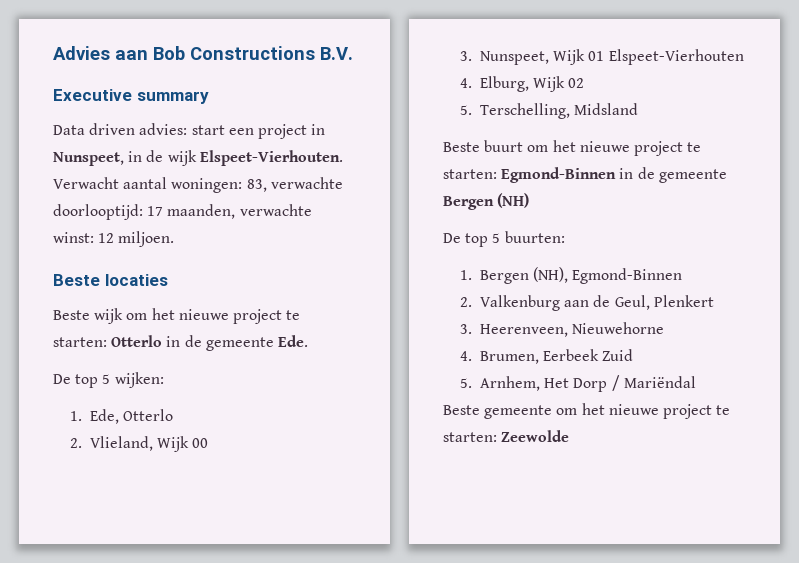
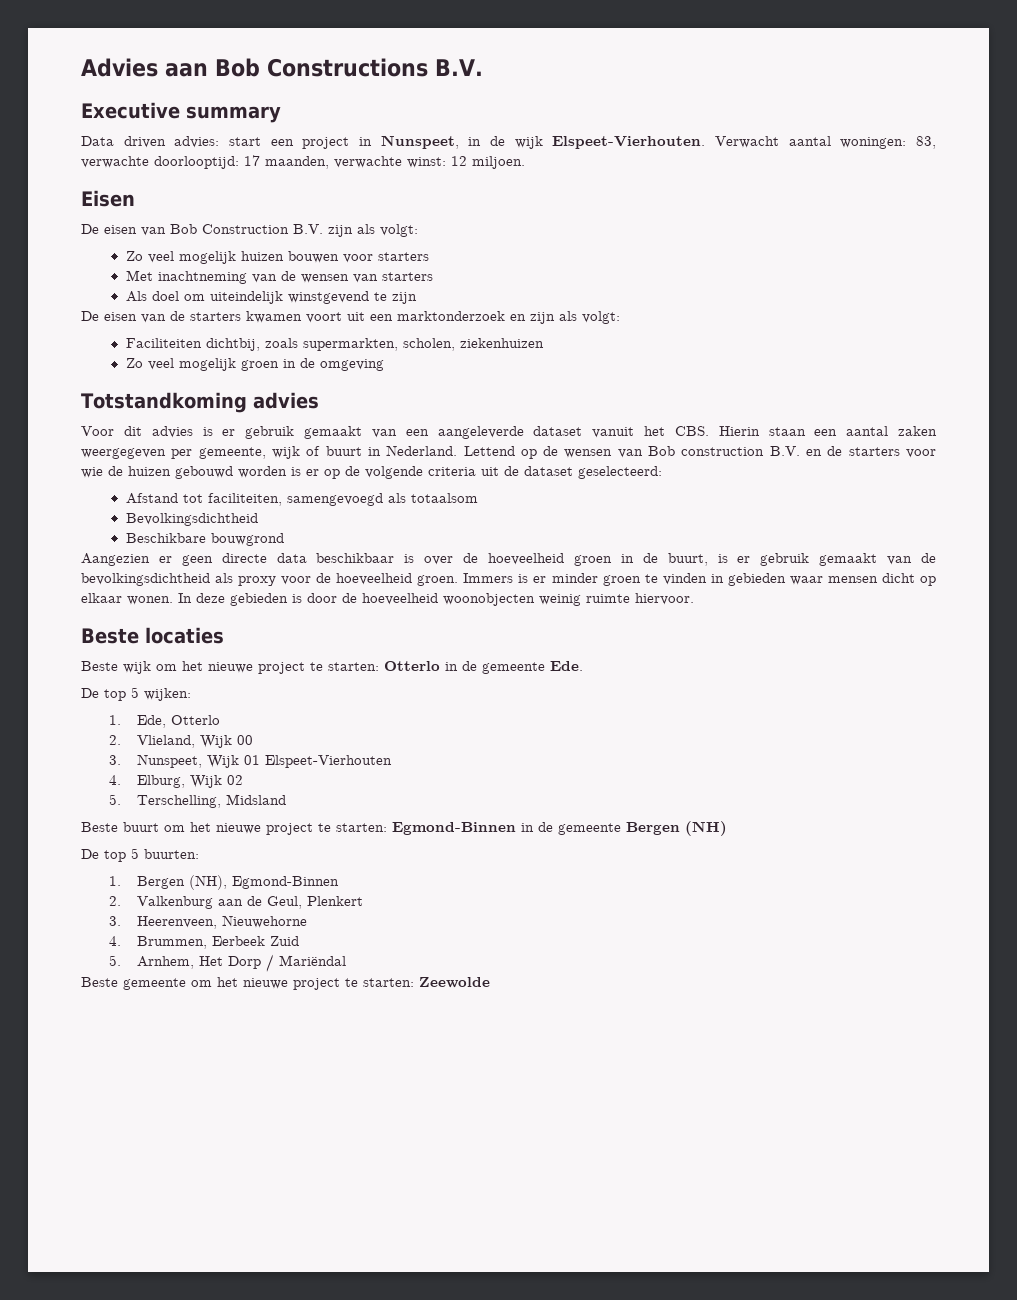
(175, 239) none -> [81,190,135,207] [81,224,418,237] [125,251,429,264] [125,270,433,284] [125,291,417,304] [81,311,620,324] [125,338,544,351] [125,358,384,371] [81,392,319,413] [81,426,938,439] [81,445,936,459] [81,466,662,479] [125,493,478,506] [125,513,258,526] [125,533,284,546] [81,553,937,566] [81,573,937,586] [81,593,694,606] // Eisen // De eisen van Bob Construction B.V. zijn als volgt: // Zo veel mogelijk huizen bouwen voor starters // Met inachtneming van de wensen van starters // Als doel om uiteindelijk winstgevend te zijn // De eisen van de starters kwamen voort uit een marktonderzoek en zijn als volgt: // Faciliteiten dichtbij, zoals supermarkten, scholen, ziekenhuizen // Zo veel mogelijk groen in de omgeving // Totstandkoming advies // Voor dit advies is er gebruik gemaakt van een aangeleverde dataset vanuit het CBS. Hierin staan een aantal zaken weergegeven per gemeente, wijk of buurt in Nederland. Lettend op de wensen van Bob construction B.V. en de starters voor wie de huizen gebouwd worden is er op de volgende criteria uit de dataset geselecteerd: // Afstand tot faciliteiten, samengevoegd als totaalsom // Bevolkingsdichtheid // Beschikbare bouwgrond // Aangezien er geen directe data beschikbaar is over de hoeveelheid groen in de buurt, is er gebruik gemaakt van de bevolkingsdichtheid als proxy voor de hoeveelheid groen. Immers is er minder groen te vinden in gebieden waar mensen dicht op elkaar wonen. In deze gebieden is door de hoeveelheid woonobjecten weinig ruimte hiervoor.
[480,351,540,364] Brumen, -> [137,936,208,949] Brummen,

